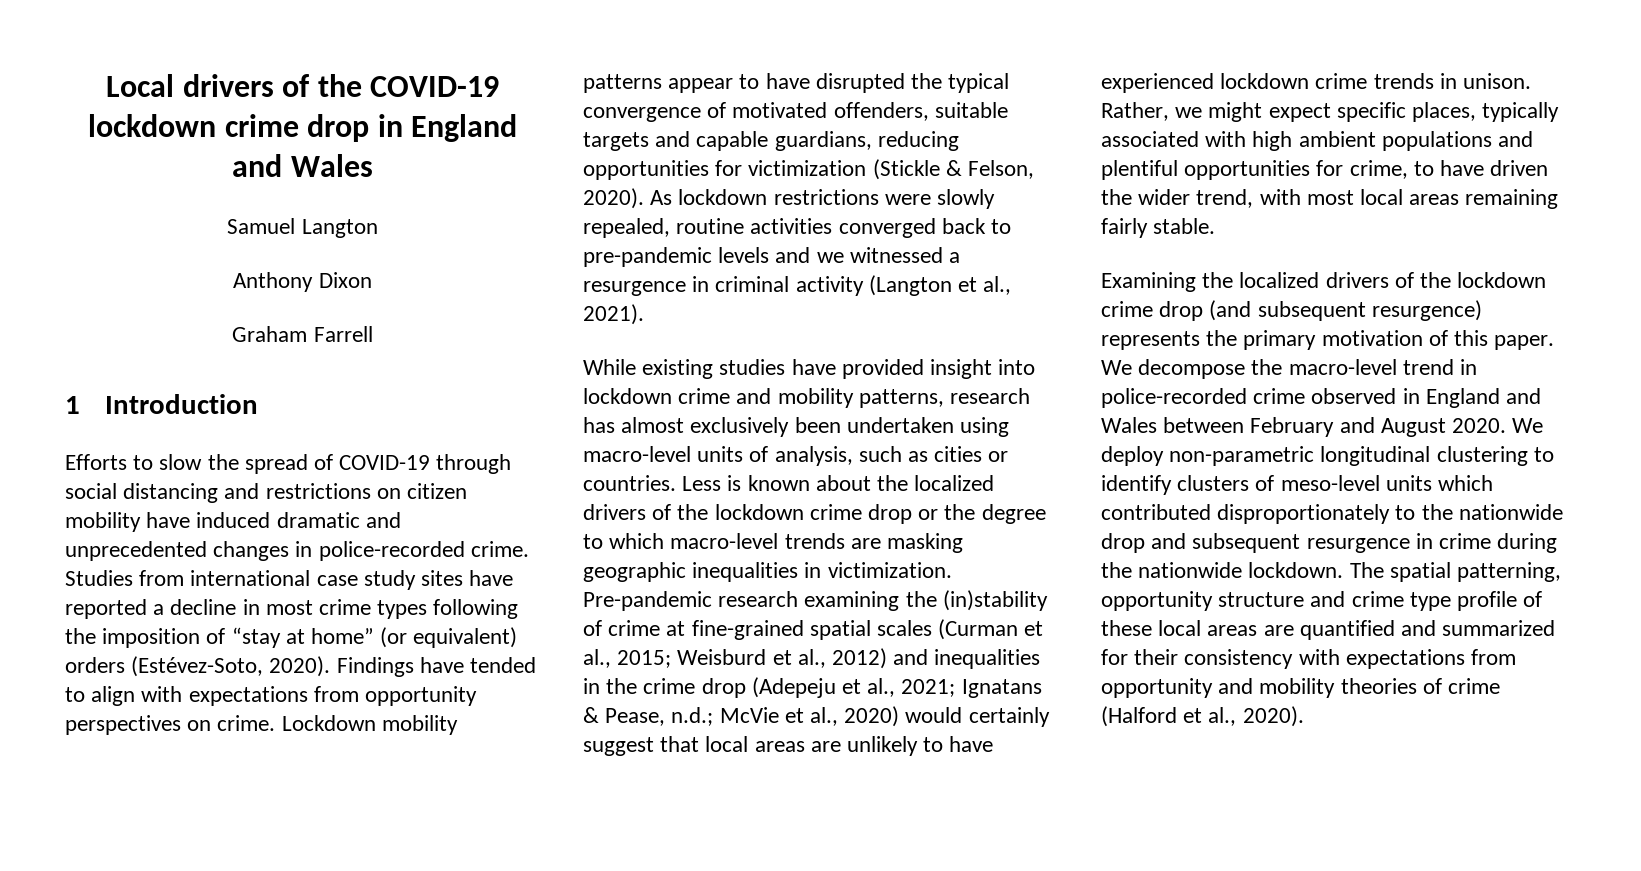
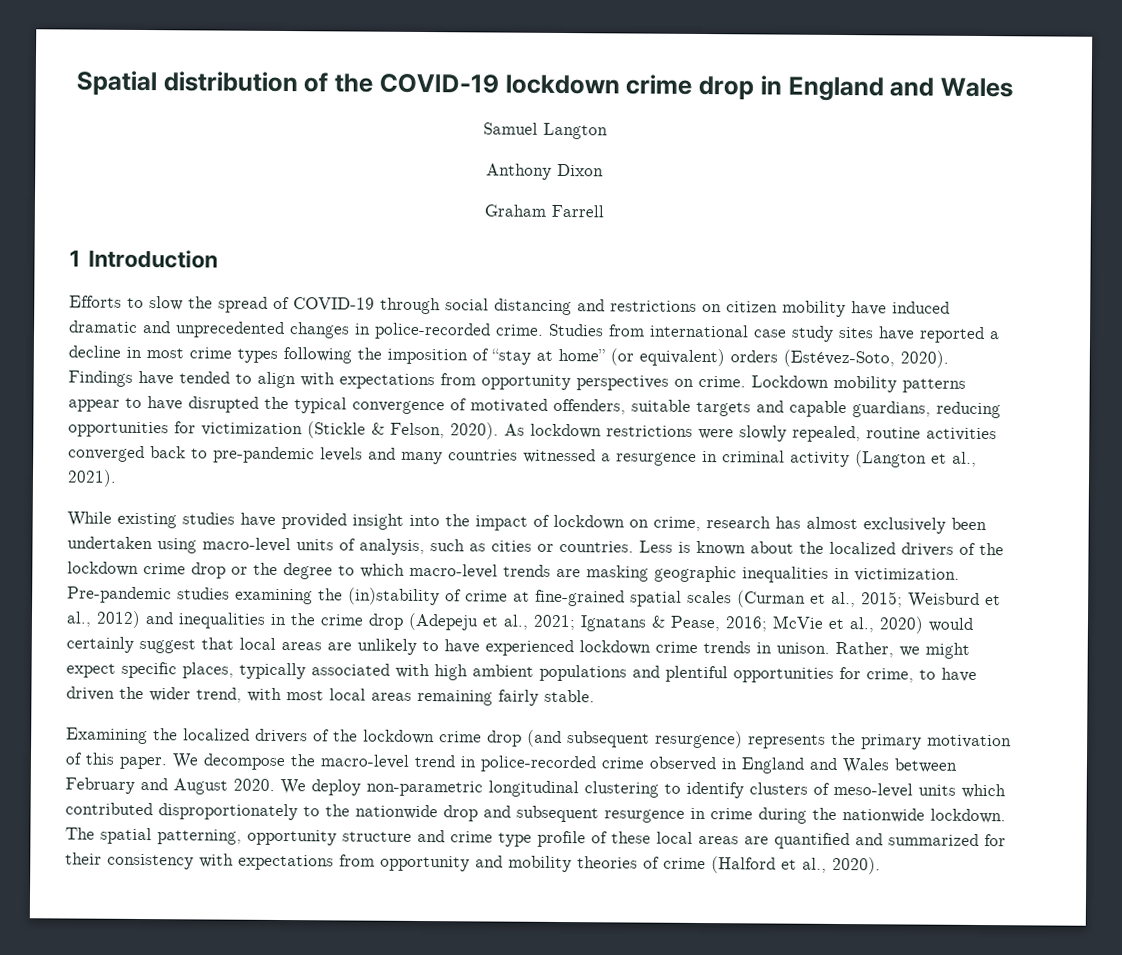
[105,74,274,97] Local drivers -> [75,70,298,96] Spatial distribution
[816,252,844,263] we -> [401,449,518,465] many countries
[583,388,944,408] lockdown crime and mobility patterns, -> [445,514,701,532] the impact of lockdown on crime,
[718,591,799,607] research -> [177,587,230,600] studies
[671,707,714,726] n.d.; -> [725,616,768,632] 2016;

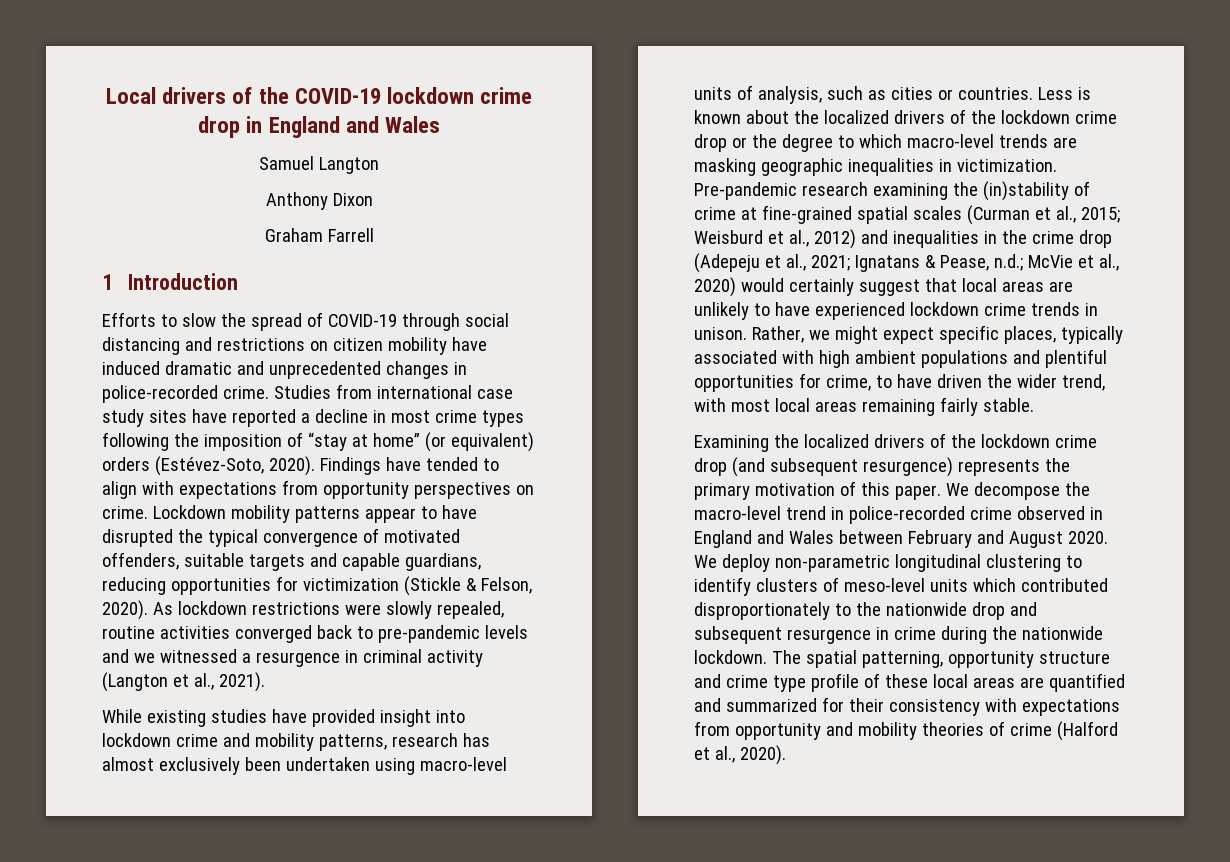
[75,70,298,96] Spatial distribution -> [106,87,227,104] Local drivers
[401,449,518,465] many countries -> [133,653,155,663] we
[445,514,701,532] the impact of lockdown on crime, -> [102,733,387,751] lockdown crime and mobility patterns,
[177,587,230,600] studies -> [801,182,868,196] research
[725,616,768,632] 2016; -> [993,254,1023,271] n.d.;

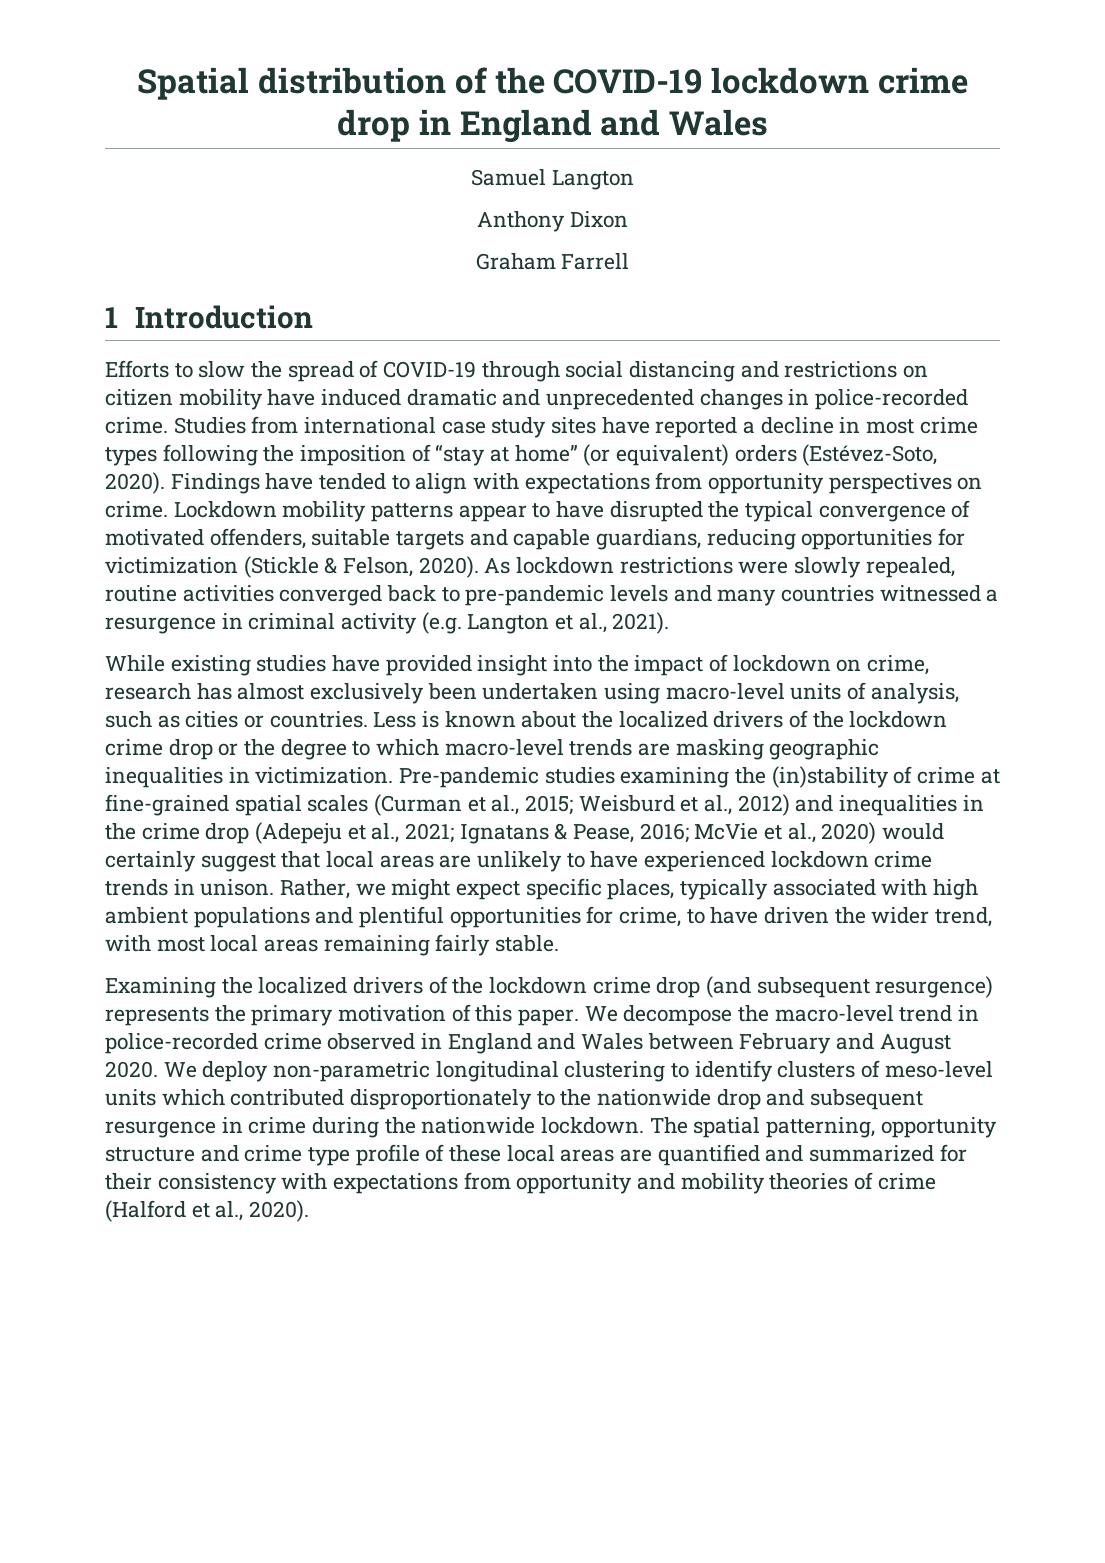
[106,87,227,104] Local drivers -> [136,67,446,100] Spatial distribution
[133,653,155,663] we -> [717,585,875,606] many countries
[102,672,168,692] (Langton -> [421,612,550,634] (e.g. Langton
[102,733,387,751] lockdown crime and mobility patterns, -> [597,654,930,676] the impact of lockdown on crime,
[801,182,868,196] research -> [544,767,615,784] studies
[993,254,1023,271] n.d.; -> [639,823,689,843] 2016;

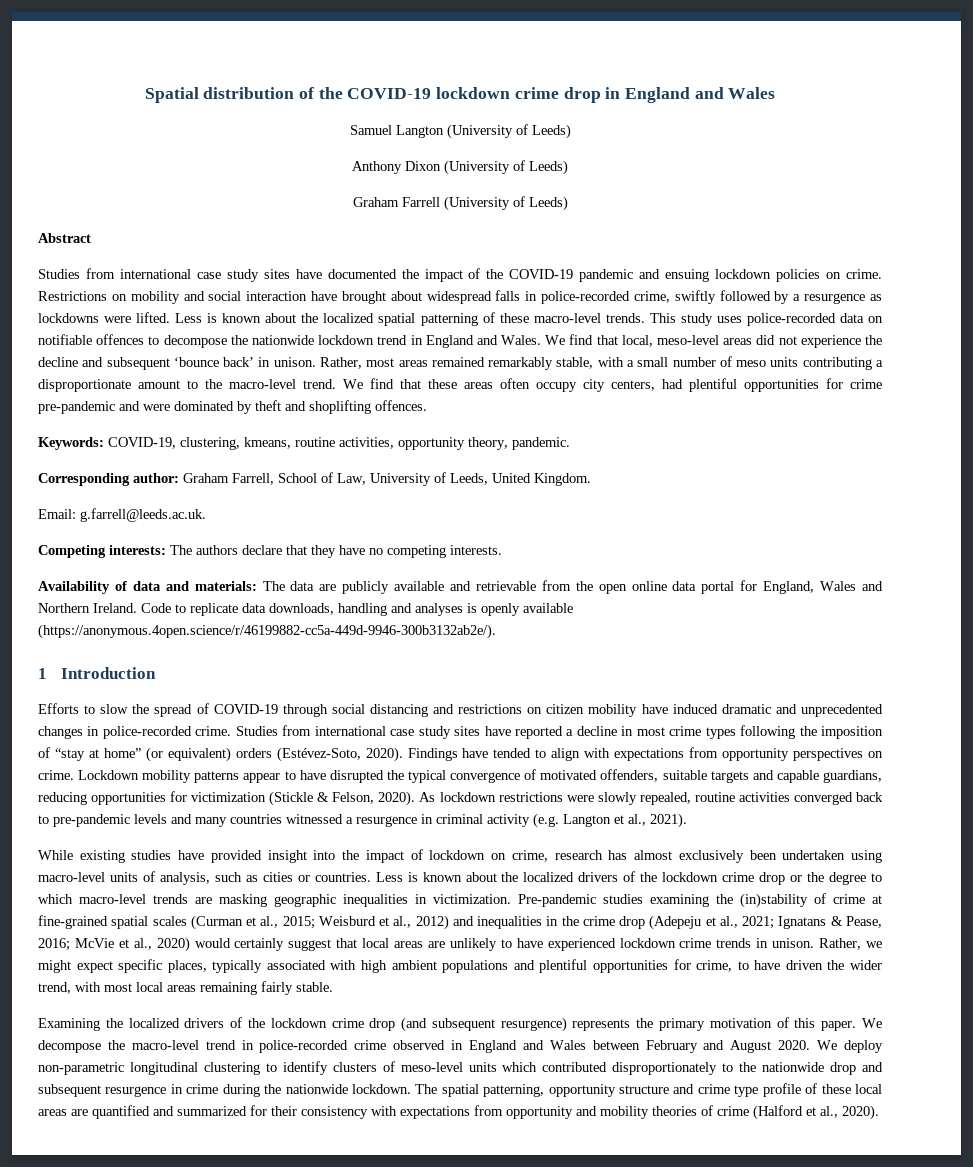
(634, 180) none -> [446,124,571,139] (University of Leeds)
(628, 219) none -> [444,160,568,175] (University of Leeds)
(630, 261) none -> [443,196,568,211] [38,233,91,243] [38,268,882,282] [38,290,883,304] [38,312,883,326] [38,334,882,348] [38,356,884,370] [38,378,882,392] [38,400,427,414] [38,437,570,450] [38,472,591,486] [38,508,206,522] [38,545,502,558] [38,580,884,594] [38,603,573,616] [38,624,496,639] (University of Leeds) // Abstract // Studies from international case study sites have documented the impact of the COVID-19 pandemic and ensuing lockdown policies on crime. Restrictions on mobility and social interaction have brought about widespread falls in police-recorded crime, swiftly followed by a resurgence as lockdowns were lifted. Less is known about the localized spatial patterning of these macro-level trends. This study uses police-recorded data on notifiable offences to decompose the nationwide lockdown trend in England and Wales. We find that local, meso-level areas did not experience the decline and subsequent ‘bounce back’ in unison. Rather, most areas remained remarkably stable, with a small number of meso units contributing a disproportionate amount to the macro-level trend. We find that these areas often occupy city centers, had plentiful opportunities for crime pre-pandemic and were dominated by theft and shoplifting offences. // Keywords: COVID-19, clustering, kmeans, routine activities, opportunity theory, pandemic. // Corresponding author: Graham Farrell, School of Law, University of Leeds, United Kingdom. // Email: g.farrell@leeds.ac.uk. // Competing interests: The authors declare that they have no competing interests. // Availability of data and materials: The data are publicly available and retrievable from the open online data portal for England, Wales and Northern Ireland. Code to replicate data downloads, handling and analyses is openly available (https://anonymous.4open.science/r/46199882-cc5a-449d-9946-300b3132ab2e/).

